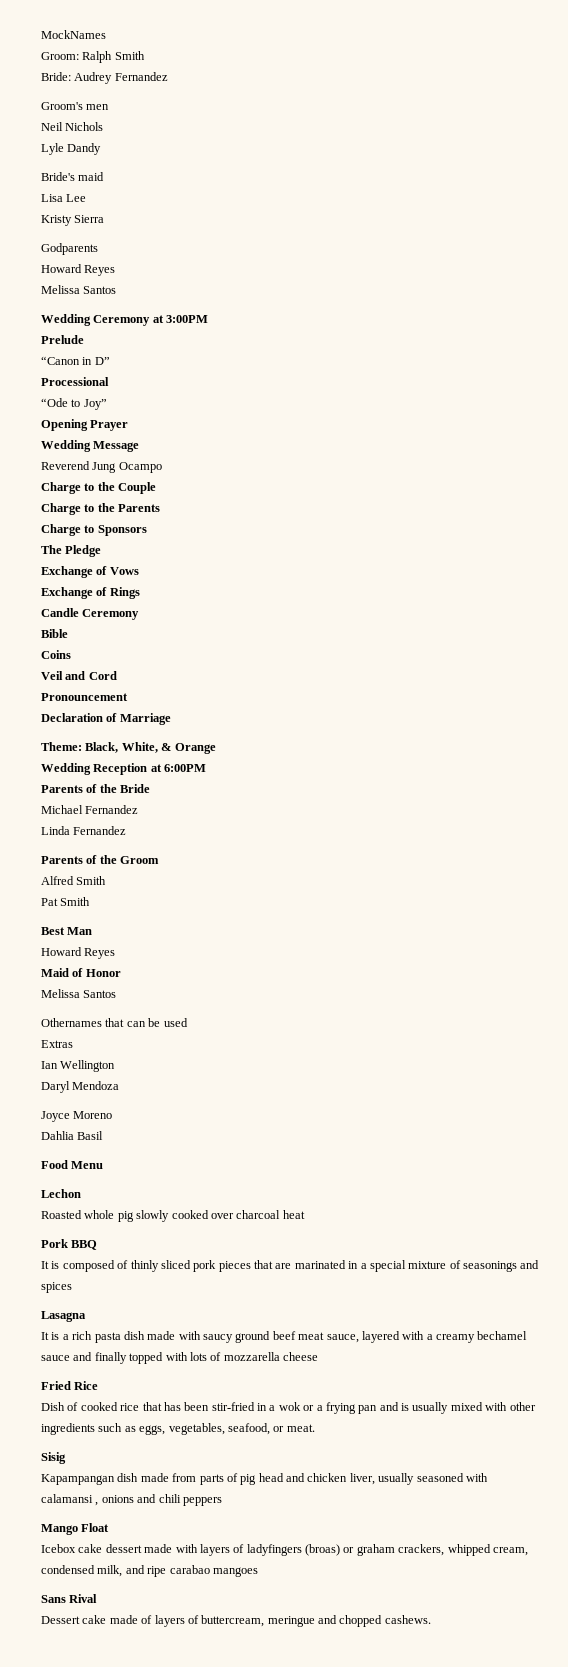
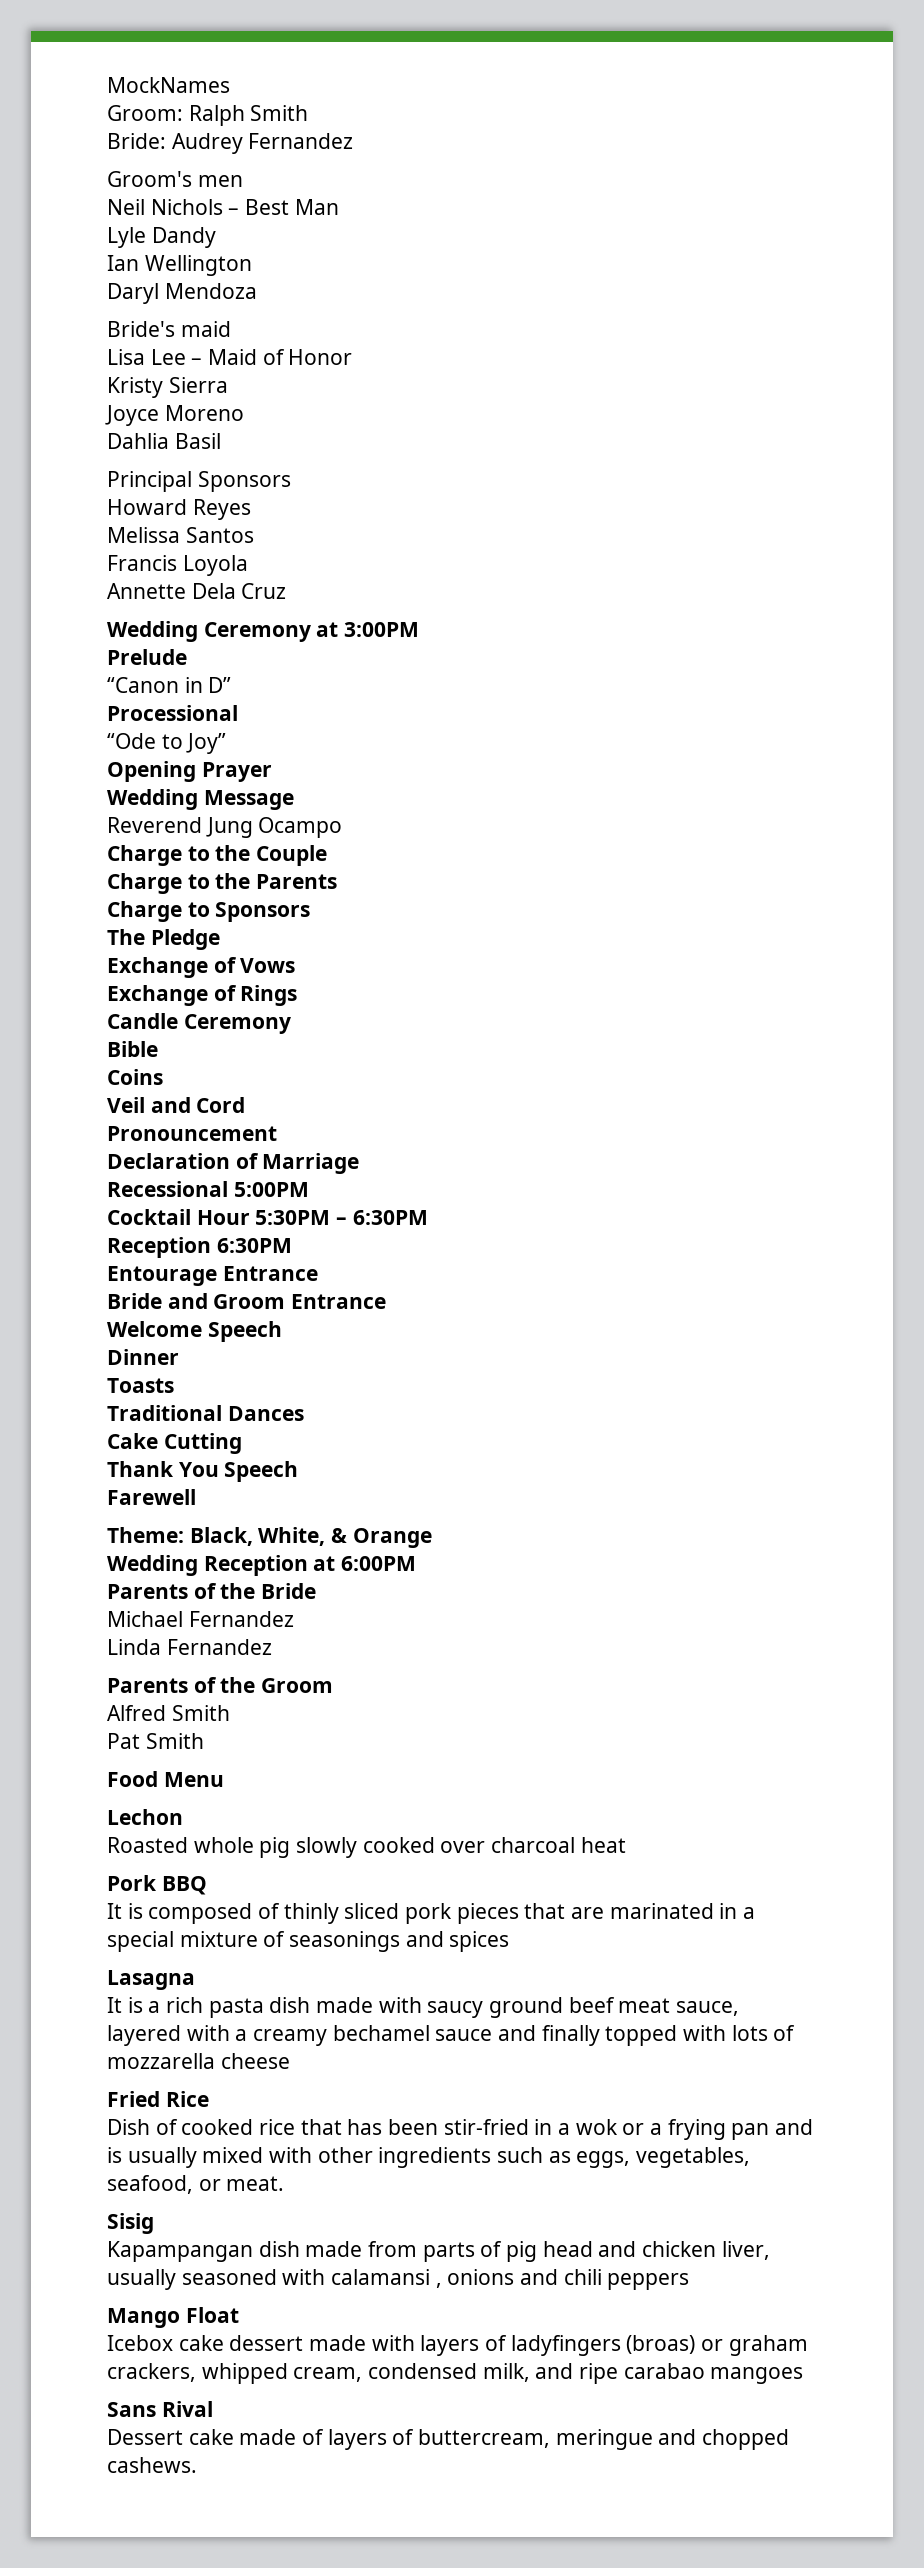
(104, 126) none -> [228,199,339,215] – Best Man
(102, 149) none -> [107,255,252,276] [107,283,257,304] // Ian Wellington // Daryl Mendoza
[41,215,105,226] [41,243,98,255] // Kristy Sierra // Godparents -> [191,349,353,365] [107,377,228,398] [105,405,244,426] [107,433,221,449] [107,471,291,492] – Maid of Honor // Kristy Sierra // Joyce Moreno // Dahlia Basil // Principal Sponsors
(117, 290) none -> [107,555,248,576] [107,583,287,599] // Francis Loyola // Annette Dela Cruz
(171, 719) none -> [107,1181,309,1197] [107,1209,428,1225] [107,1237,292,1258] [107,1266,318,1286] [107,1293,387,1309] [107,1321,282,1342] [107,1349,179,1365] [107,1378,174,1393] [107,1405,304,1421] [107,1433,242,1454] [107,1461,299,1482] [107,1489,196,1505] // Recessional 5:00PM // Cocktail Hour 5:30PM – 6:30PM // Reception 6:30PM // Entourage Entrance // Bride and Groom Entrance // Welcome Speech // Dinner // Toasts // Traditional Dances // Cake Cutting // Thank You Speech // Farewell
[41,927,93,935] [41,947,116,959] [41,968,121,977] [41,989,117,998] [41,1018,188,1027] [41,1040,73,1048] [41,1060,116,1072] [41,1081,120,1093] [41,1111,113,1122] [41,1131,104,1140] // Best Man // Howard Reyes // Maid of Honor // Melissa Santos // Othernames that can be used // Extras // Ian Wellington // Daryl Mendoza // Joyce Moreno // Dahlia Basil -> (204, 1741) none

